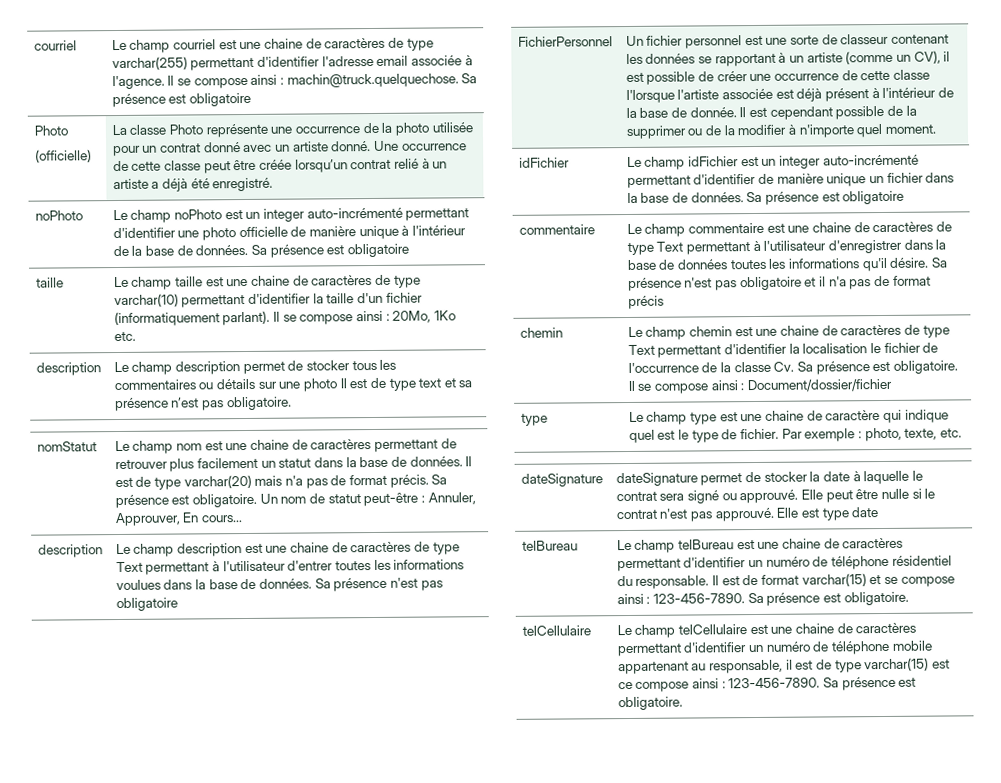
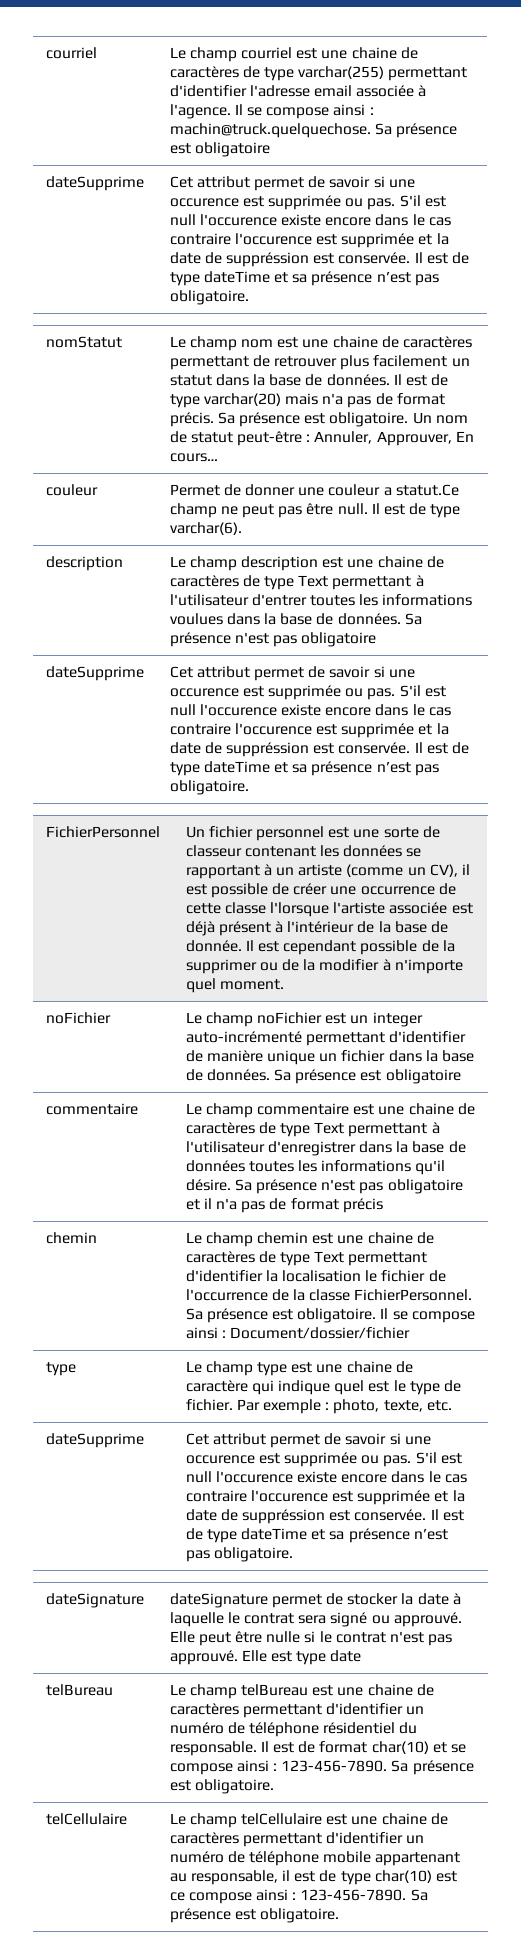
[33,125,68,136] [34,149,92,163] [111,122,473,138] [112,140,467,157] [112,158,448,174] [112,177,274,192] [34,210,83,221] [112,207,470,223] [112,225,466,241] [112,243,409,258] [35,277,64,288] [113,274,421,290] [113,292,423,308] [113,310,456,327] [113,331,136,342] [35,362,101,376] [113,359,397,375] [113,377,442,392] Photo // (officielle) | La classe Photo représente une occurrence de la photo utilisée pour un contrat donné avec un artiste donné. Une occurrence de cette classe peut être créée lorsqu’un contrat relié à un artiste a déjà été enregistré. // noPhoto | Le champ noPhoto est un integer auto-incrémenté permettant d'identifier une photo officielle de manière unique à l'intérieur de la base de données. Sa présence est obligatoire // taille | Le champ taille est une chaine de caractères de type varchar(10) permettant d'identifier la taille d'un fichier (informatiquement parlant). Il se compose ainsi : 20Mo, 1Ko etc. // description | Le champ description permet de stocker tous les commentaires ou détails sur une photo Il est de type text -> [45,176,144,191] [169,176,415,191] [169,195,446,210] [169,214,451,226] [169,233,449,248] [169,252,470,267] [169,271,270,286] dateSupprime | Cet attribut permet de savoir si une occurence est supprimée ou pas. S'il est null l'occurence existe encore dans le cas contraire l'occurence est supprimée et la date de suppréssion est conservée. Il est de type dateTime
(244, 519) none -> [45,484,98,496] [169,484,459,496] [169,503,461,518] [169,522,242,535] // couleur | Permet de donner une couleur a statut.Ce champ ne peut pas être null. Il est de type varchar(6).
(178, 604) none -> [45,666,144,681] [169,666,415,681] [169,685,446,700] [169,704,451,716] [169,723,449,738] [169,742,470,757] [169,761,439,776] [169,780,249,795] // dateSupprime | Cet attribut permet de savoir si une occurence est supprimée ou pas. S'il est null l'occurence existe encore dans le cas contraire l'occurence est supprimée et la date de suppréssion est conservée. Il est de type dateTime et sa présence n’est pas obligatoire.
[518,157,570,168] [626,156,740,170] idFichier | Le champ idFichier -> [45,1012,111,1024] [185,1012,323,1027] noFichier | Le champ noFichier
[773,361,795,372] Cv. -> [354,1289,473,1301] FichierPersonnel.
(962, 433) none -> [45,1433,144,1448] [185,1433,431,1448] [185,1452,462,1467] [185,1471,467,1483] [185,1490,465,1505] [185,1509,464,1524] [185,1528,448,1543] [185,1547,293,1562] // dateSupprime | Cet attribut permet de savoir si une occurence est supprimée ou pas. S'il est null l'occurence existe encore dans le cas contraire l'occurence est supprimée et la date de suppréssion est conservée. Il est de type dateTime et sa présence n’est pas obligatoire.
[801,573,867,587] varchar(15) -> [371,1741,429,1754] char(10)
[864,657,930,672] varchar(15) -> [374,1870,432,1883] char(10)

